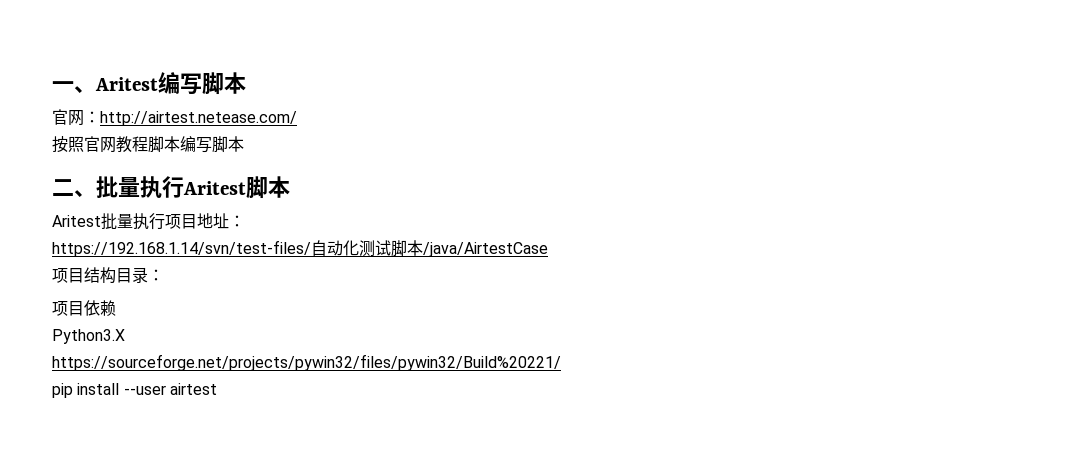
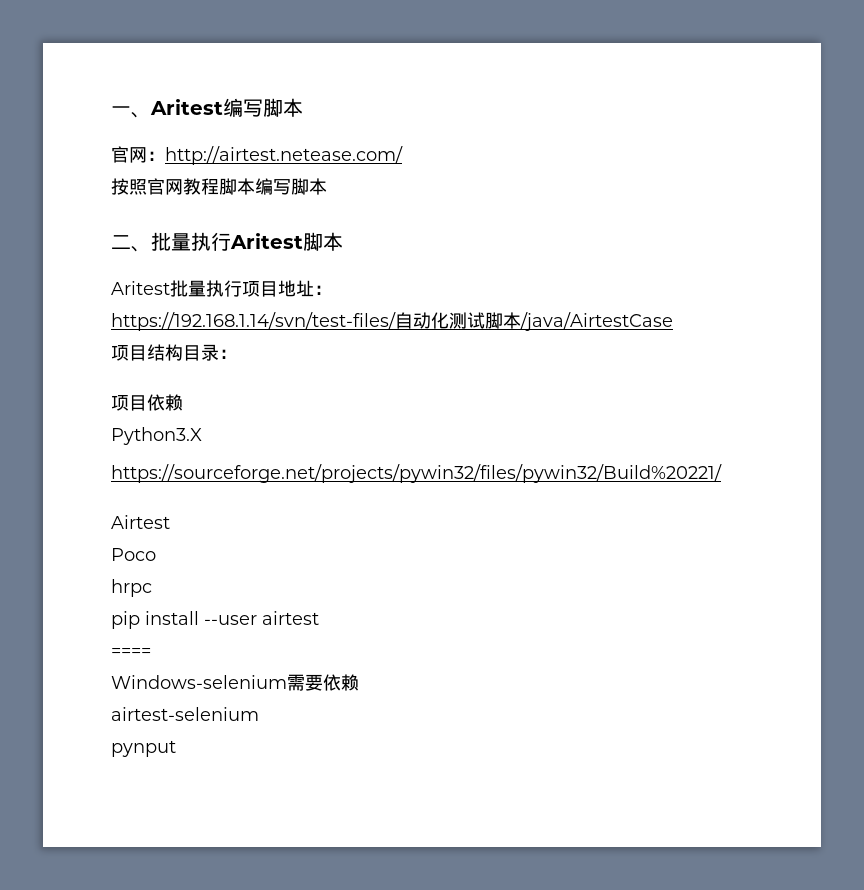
(561, 362) none -> [111,515,170,529] [111,548,156,561] [111,579,152,597] // Airtest // Poco // hrpc
(217, 389) none -> [111,648,151,657] [111,674,359,691] [111,707,259,721] [111,740,176,757] // ==== // Windows-selenium需要依赖 // airtest-selenium // pynput

